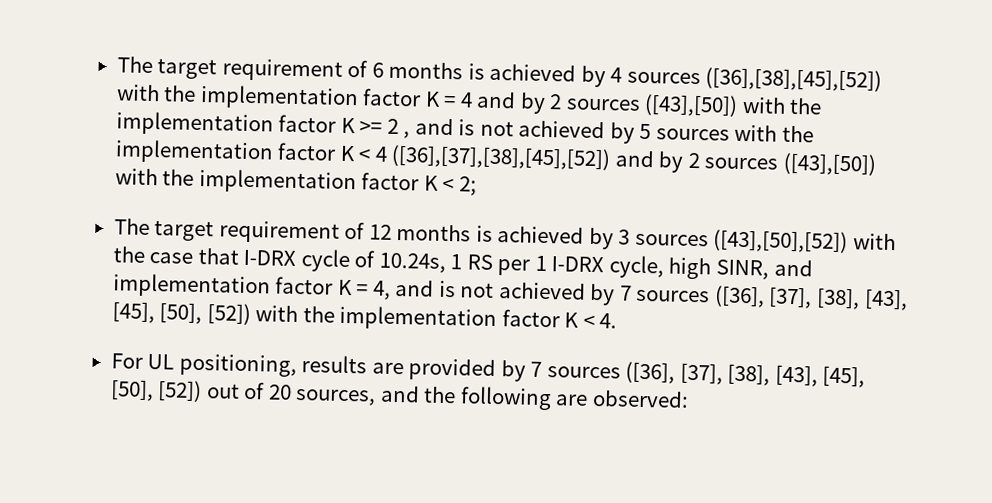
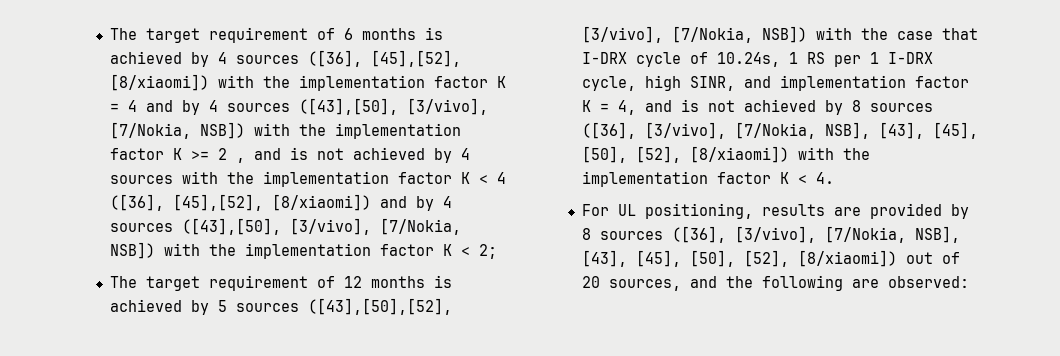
[705,67,883,92] ([36],[38],[45],[52]) -> [308,50,462,67] [110,74,210,91] ([36], [45],[52], [8/xiaomi])
[549,93,739,117] 2 sources ([43],[50]) -> [209,98,489,115] [110,122,246,139] 4 sources ([43],[50], [3/vivo], [7/Nokia, NSB])
[639,123,652,140] 5 -> [461,148,471,160] 4
[391,144,877,176] ([36],[37],[38],[45],[52]) and by 2 sources ([43],[50]) -> [110,194,453,211] [110,218,462,235] [110,242,156,259] ([36], [45],[52], [8/xiaomi]) and by 4 sources ([43],[50], [3/vivo], [7/Nokia, NSB])
[618,229,849,254] 3 sources ([43],[50],[52]) -> [218,298,453,315] [582,26,808,43] 5 sources ([43],[50],[52], [3/vivo], [7/Nokia, NSB])
[619,285,908,311] [111,301,251,326] 7 sources ([36], [37], [38], [43], [45], [50], [52]) -> [852,100,934,112] [582,122,979,139] [582,146,790,163] 8 sources ([36], [3/vivo], [7/Nokia, NSB], [43], [45], [50], [52], [8/xiaomi])
[530,361,866,388] [109,379,203,403] 7 sources ([36], [37], [38], [43], [45], [50], [52]) -> [582,226,961,243] [582,250,898,267] 8 sources ([36], [3/vivo], [7/Nokia, NSB], [43], [45], [50], [52], [8/xiaomi])

